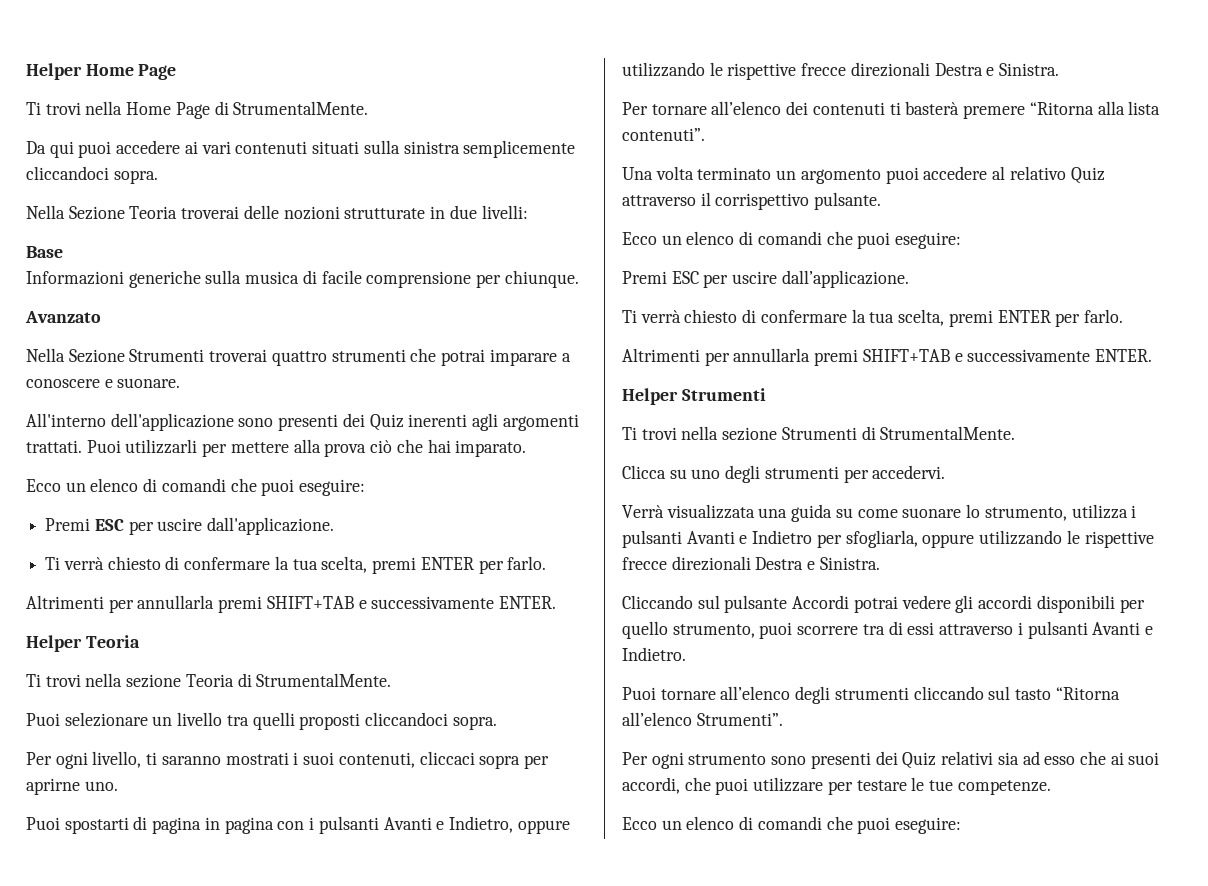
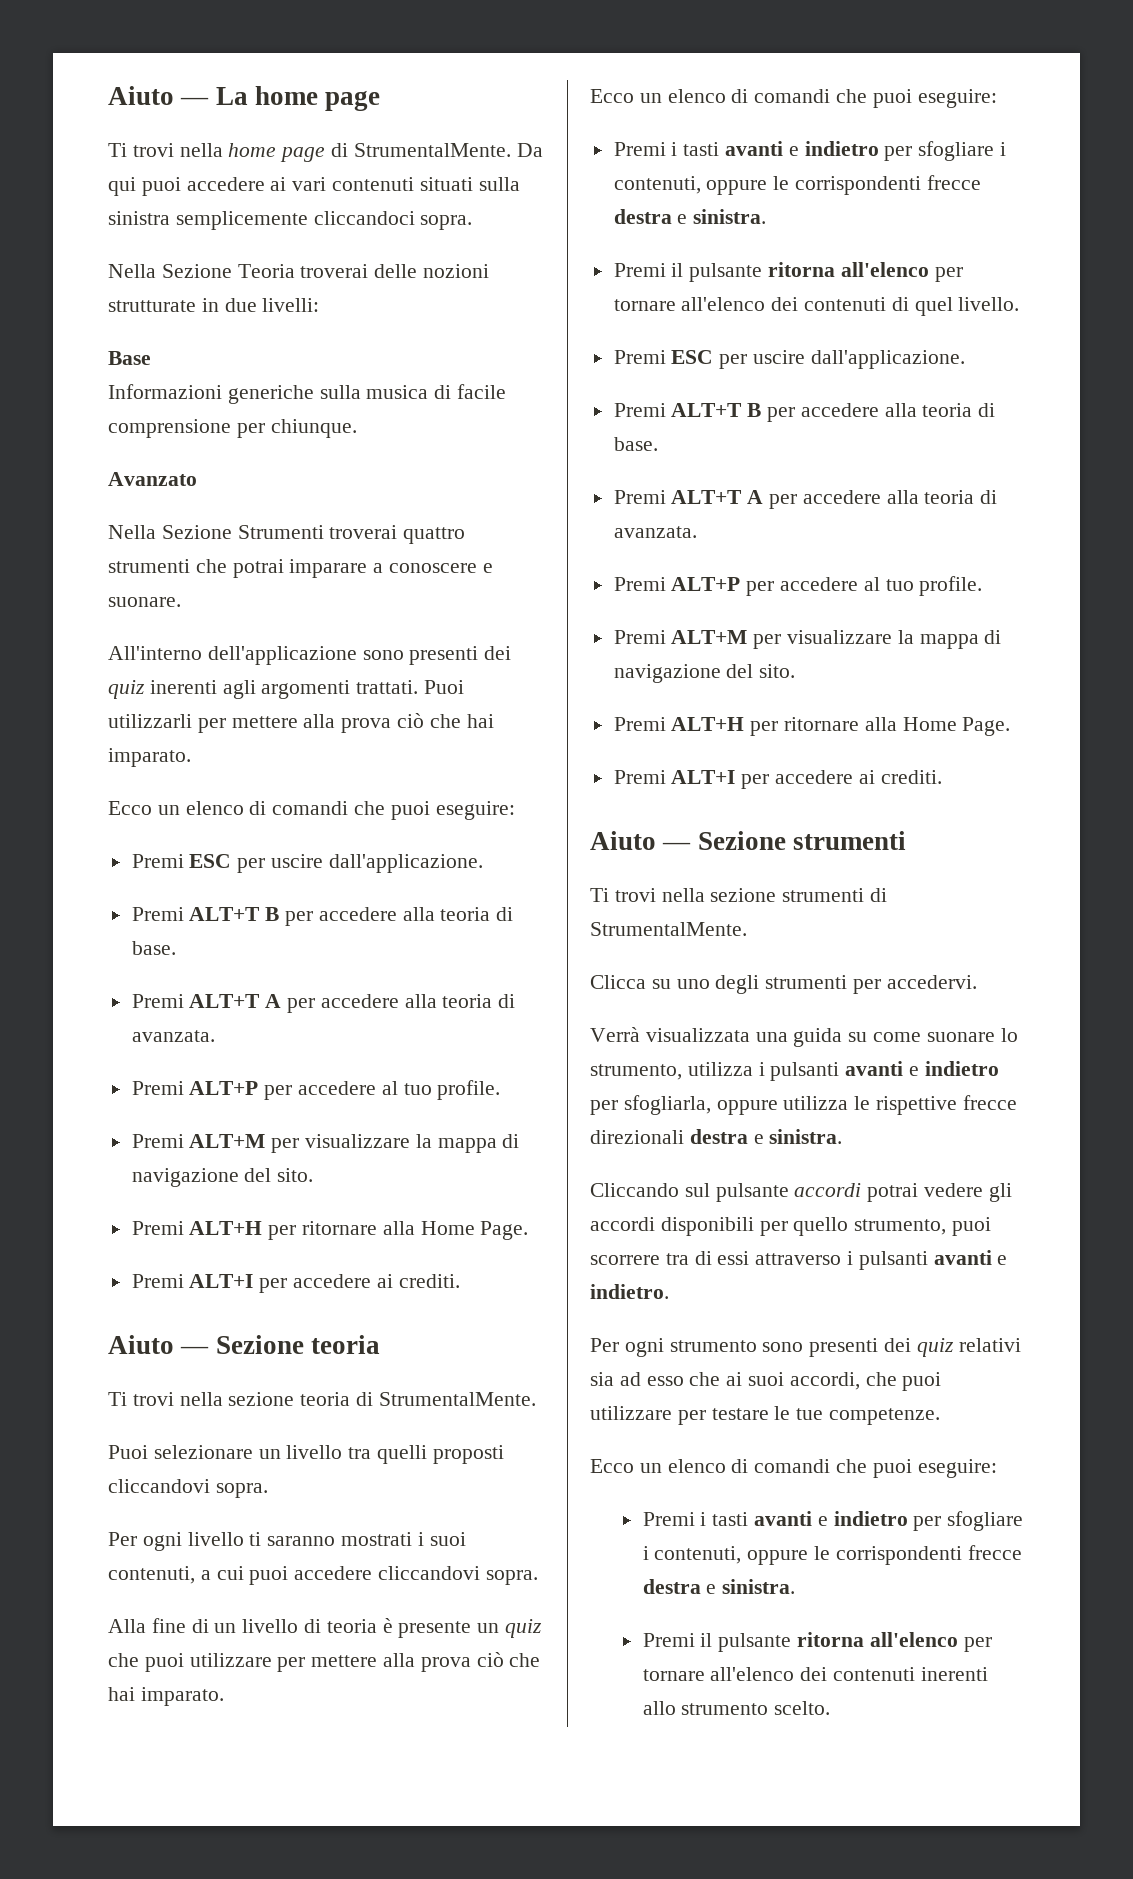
[26,63,177,80] [26,101,369,119] Helper Home Page // Ti trovi nella Home Page di StrumentalMente. // -> [108,86,381,111] [108,143,511,162] Aiuto — La home page // Ti trovi nella home page di StrumentalMente.
[369,414,404,431] Quiz -> [108,680,145,699] quiz
[45,556,547,574] [26,595,557,613] [26,635,140,652] [26,673,234,688] Ti verrà chiesto di confermare la tua scelta, premi ENTER per farlo. // Altrimenti per annullarla premi SHIFT+TAB e successivamente ENTER. // Helper Teoria // Ti trovi nella sezione Teoria -> [131,907,514,926] [131,941,176,955] [131,994,516,1013] [131,1030,215,1042] [131,1080,501,1100] [131,1134,520,1153] [131,1168,314,1187] [131,1221,529,1240] [131,1274,460,1293] [108,1335,380,1354] [108,1392,351,1406] Premi ALT+T B per accedere alla teoria di base. // Premi ALT+T A per accedere alla teoria di avanzata. // Premi ALT+P per accedere al tuo profile. // Premi ALT+M per visualizzare la mappa di navigazione del sito. // Premi ALT+H per ritornare alla Home Page. // Premi ALT+I per accedere ai crediti. // Aiuto — Sezione teoria // Ti trovi nella sezione teoria
[365,712,449,726] cliccandoci -> [108,1479,210,1493] cliccandovi
[92,751,142,768] livello, -> [187,1532,244,1546] livello
[419,751,549,769] [26,778,118,795] [26,816,570,834] [622,62,1060,80] [622,101,1161,119] [622,128,705,141] [622,166,1105,184] [622,192,882,210] [622,231,962,249] [622,270,909,288] [622,309,1123,327] [622,348,1153,366] [622,388,766,405] [622,426,857,441] cliccaci sopra per aprirne uno. // Puoi spostarti di pagina in pagina con i pulsanti Avanti e Indietro, oppure utilizzando le rispettive frecce direzionali Destra e Sinistra. // Per tornare all’elenco dei contenuti ti basterà premere “Ritorna alla lista contenuti”. // Una volta terminato un argomento puoi accedere al relativo Quiz attraverso il corrispettivo pulsante. // Ecco un elenco di comandi che puoi eseguire: // Premi ESC per uscire dall’applicazione. // Ti verrà chiesto di confermare la tua scelta, premi ENTER per farlo. // Altrimenti per annullarla premi SHIFT+TAB e successivamente ENTER. // Helper Strumenti // Ti trovi nella sezione Strumenti -> [200,1566,538,1585] [108,1618,543,1638] [108,1652,541,1672] [108,1687,224,1706] [590,89,997,108] [613,141,1007,161] [613,175,981,195] [613,209,767,224] [613,262,963,282] [613,297,1020,316] [613,350,965,369] [613,403,996,422] [613,437,658,451] [613,490,998,509] [613,526,697,538] [613,576,983,596] [613,630,1002,649] [613,664,796,683] [613,717,1011,736] [613,770,942,789] [590,831,906,850] [590,888,865,902] a cui puoi accedere cliccandovi sopra. // Alla fine di un livello di teoria è presente un quiz che puoi utilizzare per mettere alla prova ciò che hai imparato. // Ecco un elenco di comandi che puoi eseguire: // Premi i tasti avanti e indietro per sfogliare i contenuti, oppure le corrispondenti frecce destra e sinistra. // Premi il pulsante ritorna all'elenco per tornare all'elenco dei contenuti di quel livello. // Premi ESC per uscire dall'applicazione. // Premi ALT+T B per accedere alla teoria di base. // Premi ALT+T A per accedere alla teoria di avanzata. // Premi ALT+P per accedere al tuo profile. // Premi ALT+M per visualizzare la mappa di navigazione del sito. // Premi ALT+H per ritornare alla Home Page. // Premi ALT+I per accedere ai crediti. // Aiuto — Sezione strumenti // Ti trovi nella sezione strumenti
[686,530,813,544] Avanti e Indietro -> [845,1061,999,1076] avanti e indietro
[979,530,1154,548] [622,556,880,571] utilizzando le rispettive frecce direzionali Destra e Sinistra. -> [783,1095,1017,1115] [590,1129,843,1144] utilizza le rispettive frecce direzionali destra e sinistra.
[792,595,850,609] Accordi -> [794,1183,862,1197] accordi
[1092,622,1153,635] [622,647,686,661] [622,686,1120,704] [622,712,783,726] Avanti e Indietro. // Puoi tornare all’elenco degli strumenti cliccando sul tasto “Ritorna all’elenco Strumenti”. -> [933,1250,1008,1265] [590,1284,669,1299] avanti e indietro.
[902,752,937,769] Quiz -> [916,1338,954,1357] quiz
(962, 825) none -> [642,1511,1024,1531] [642,1545,1022,1565] [642,1579,796,1594] [642,1632,992,1652] [642,1667,988,1681] [642,1701,831,1715] // Premi i tasti avanti e indietro per sfogliare i contenuti, oppure le corrispondenti frecce destra e sinistra. // Premi il pulsante ritorna all'elenco per tornare all'elenco dei contenuti inerenti allo strumento scelto.

